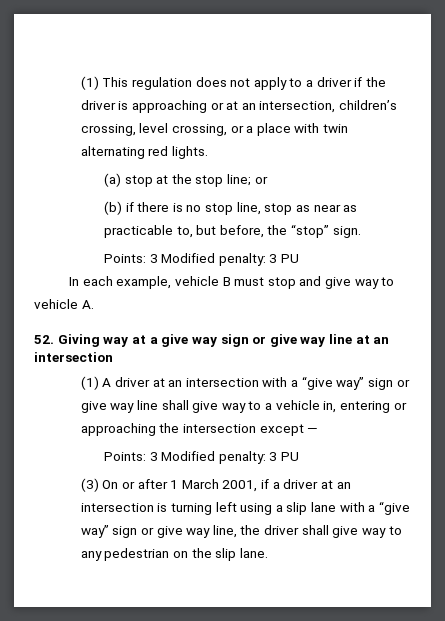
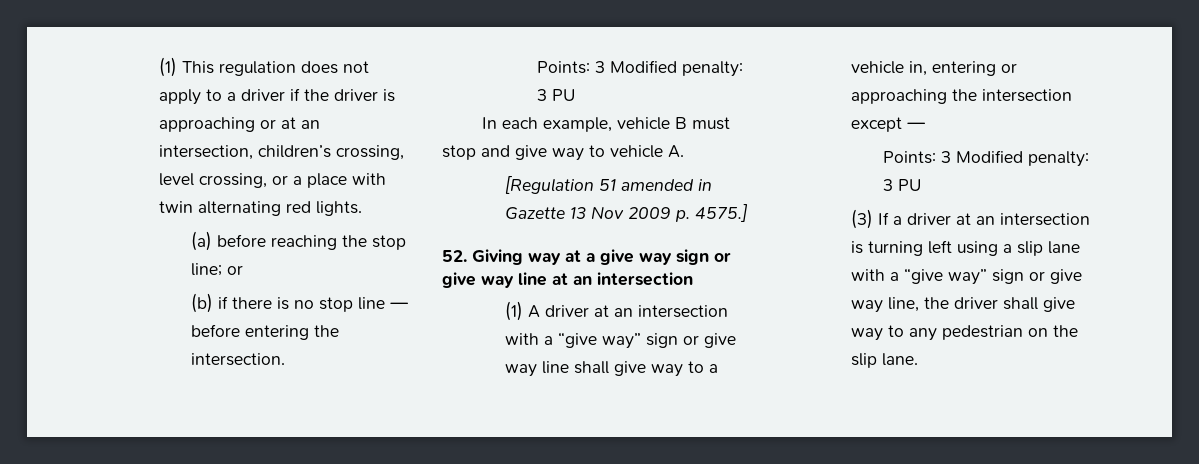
[124,175,169,187] stop at -> [216,234,337,250] before reaching
[236,202,358,215] [103,224,361,238] line, stop as near as practicable to, but before, the “stop” sign. -> [357,297,409,310] [190,324,339,340] [190,353,285,366] line — before entering the intersection.
(94, 304) none -> [505,176,713,194] [505,204,749,222] // [Regulation 51 amended in Gazette 13 Nov 2009 p. 4575.]
[102,479,270,492] On or after 1 March 2001, if -> [878,212,890,225] If

